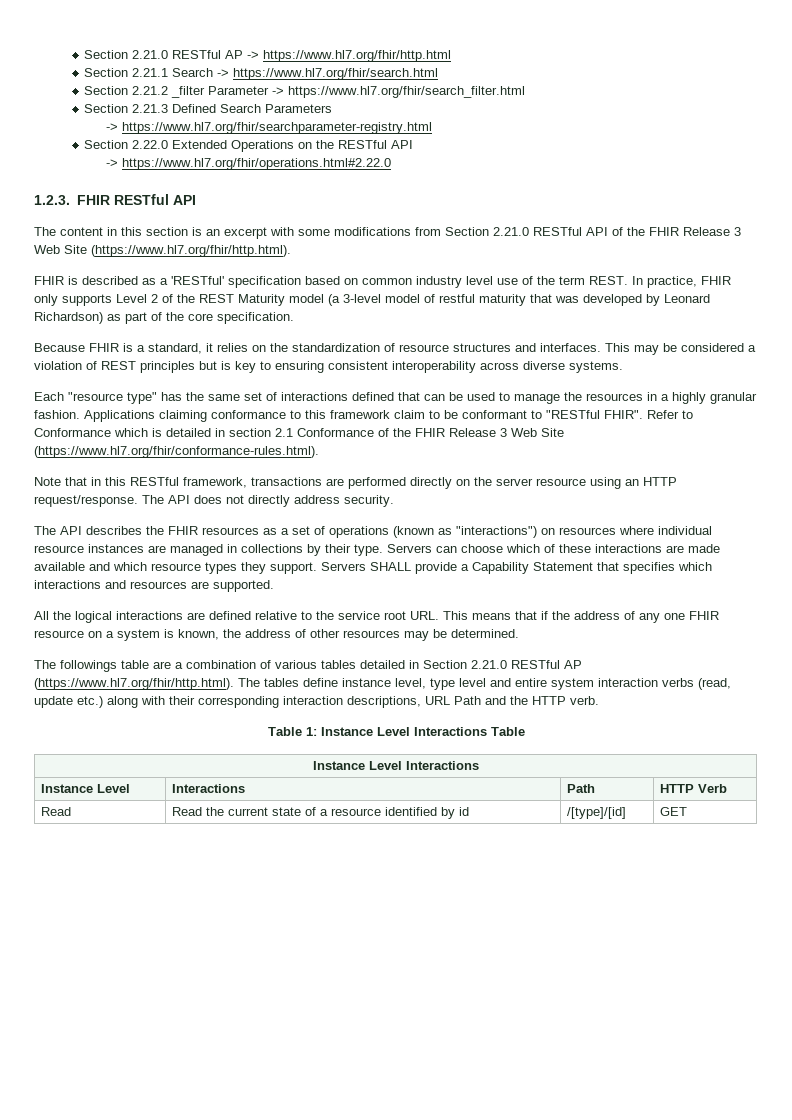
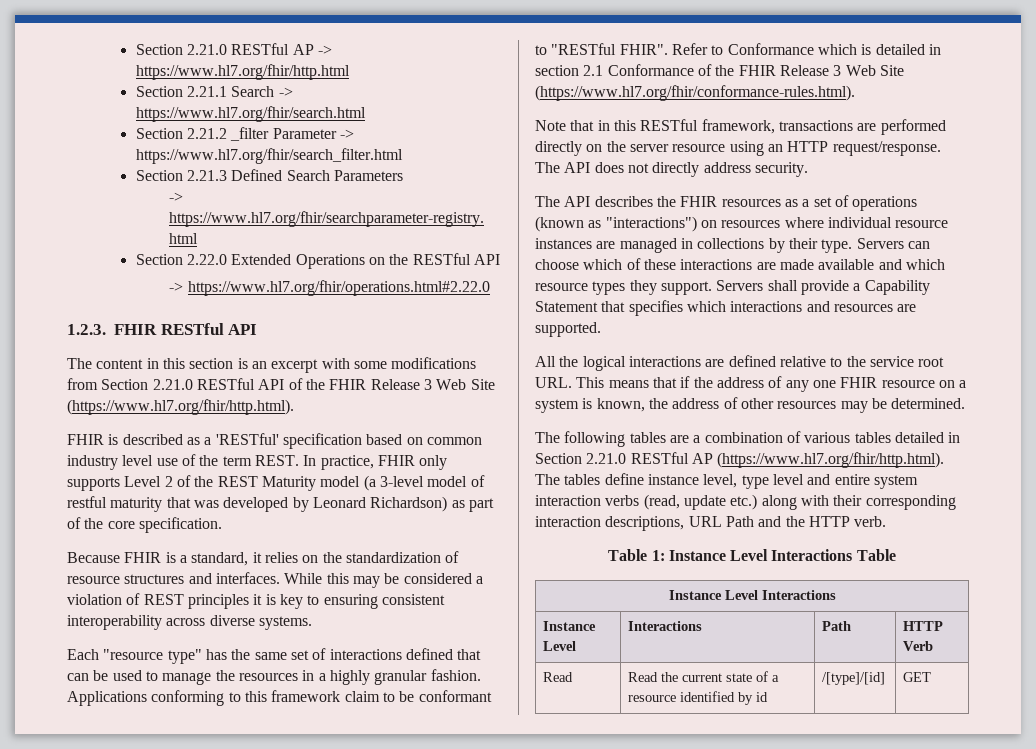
[605,343,630,352] This -> [284,573,349,584] While this
[199,361,217,370] but -> [253,594,263,605] it
[159,410,286,422] claiming conformance -> [151,690,225,706] conforming
[370,562,411,571] SHALL -> [767,280,798,291] shall
[60,660,149,672] followings table -> [564,431,666,447] following tables

